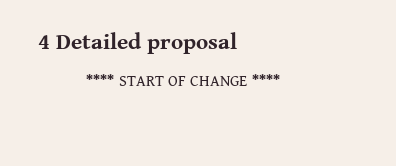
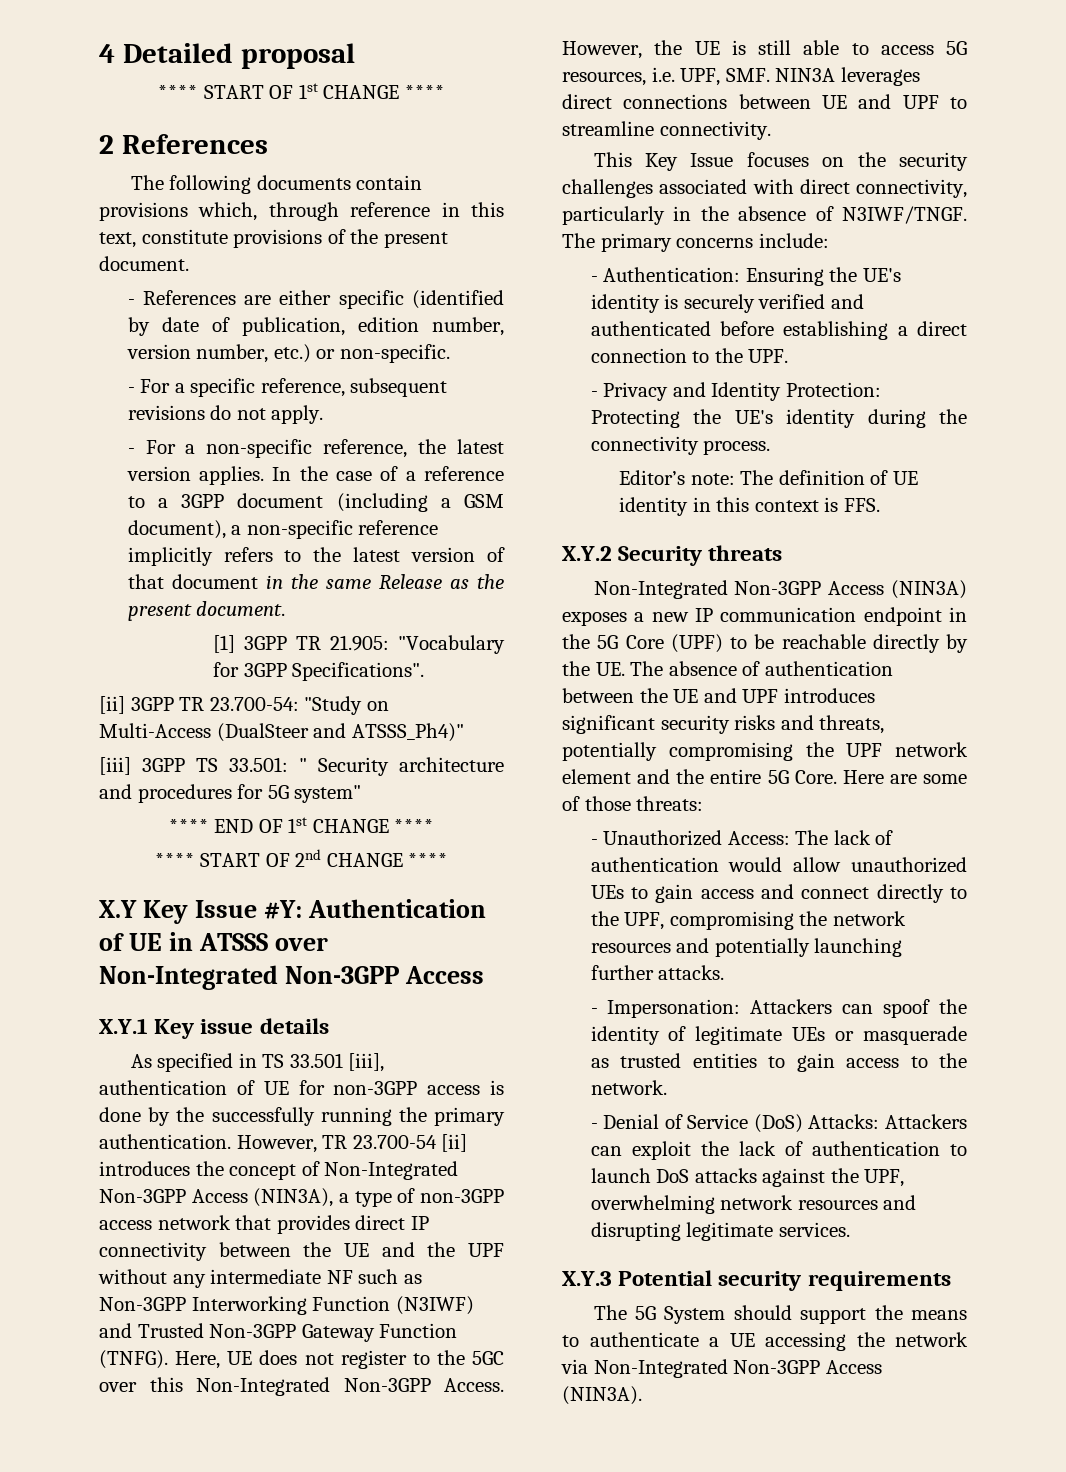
[190,74,280,86] CHANGE **** -> [298,83,445,99] [99,134,268,154] [130,175,423,194] [99,202,504,221] [99,229,448,248] [99,256,189,271] [127,290,504,309] [127,317,504,336] [126,344,450,363] [127,378,448,397] [127,405,324,424] [127,439,505,458] [126,466,504,485] [127,493,504,512] [127,520,439,539] [127,547,506,566] [127,574,504,589] [127,601,286,621] [213,635,505,654] [213,662,425,681] [99,696,389,715] [99,723,464,742] [99,757,504,776] [99,784,362,803] [168,817,435,833] [154,849,449,867] [99,899,486,924] [99,932,328,951] [99,965,484,990] [99,1018,329,1039] [130,1053,385,1072] [99,1080,504,1095] [99,1107,505,1126] [99,1134,468,1153] [99,1161,459,1180] [99,1188,504,1207] [99,1215,429,1234] [99,1242,505,1261] [98,1269,422,1288] [99,1296,474,1315] [99,1323,458,1342] [99,1350,504,1369] [99,1377,504,1396] [562,40,967,59] [562,67,920,86] [562,94,967,109] [562,121,771,140] [593,152,968,171] [562,179,967,198] [562,206,967,225] [562,233,829,252] [590,267,901,286] [590,294,864,313] [590,321,967,340] [590,348,789,363] [590,382,881,401] [590,409,968,428] [590,436,771,455] [619,470,918,485] [619,497,880,516] [562,545,783,566] [593,580,967,599] [562,607,967,626] [562,634,968,653] [562,661,893,676] [562,688,875,703] [562,715,885,734] [562,742,968,761] [562,769,967,784] [562,796,704,811] [590,830,894,846] [590,857,967,873] [590,884,967,903] [590,911,906,930] [590,938,903,957] [590,965,725,980] [590,999,967,1018] [590,1026,967,1045] [590,1053,967,1072] [590,1080,667,1095] [590,1114,967,1133] [590,1141,967,1160] [590,1168,905,1187] [590,1195,917,1214] [590,1222,850,1241] [562,1270,951,1291] [593,1305,967,1324] [562,1332,968,1351] [561,1359,882,1378] [562,1386,642,1405] 1st CHANGE **** // 2 References // The following documents contain provisions which, through reference in this text, constitute provisions of the present document. // - References are either specific (identified by date of publication, edition number, version number, etc.) or non-specific. // - For a specific reference, subsequent revisions do not apply. // - For a non-specific reference, the latest version applies. In the case of a reference to a 3GPP document (including a GSM document), a non-specific reference implicitly refers to the latest version of that document in the same Release as the present document. // [1] 3GPP TR 21.905: "Vocabulary for 3GPP Specifications". // [ii] 3GPP TR 23.700-54: "Study on Multi-Access (DualSteer and ATSSS_Ph4)" // [iii] 3GPP TS 33.501: " Security architecture and procedures for 5G system" // **** END OF 1st CHANGE **** // **** START OF 2nd CHANGE **** // X.Y Key Issue #Y: Authentication of UE in ATSSS over Non-Integrated Non-3GPP Access // X.Y.1 Key issue details // As specified in TS 33.501 [iii], authentication of UE for non-3GPP access is done by the successfully running the primary authentication. However, TR 23.700-54 [ii] introduces the concept of Non-Integrated Non-3GPP Access (NIN3A), a type of non-3GPP access network that provides direct IP connectivity between the UE and the UPF without any intermediate NF such as Non-3GPP Interworking Function (N3IWF) and Trusted Non-3GPP Gateway Function (TNFG). Here, UE does not register to the 5GC over this Non-Integrated Non-3GPP Access. However, the UE is still able to access 5G resources, i.e. UPF, SMF. NIN3A leverages direct connections between UE and UPF to streamline connectivity. // This Key Issue focuses on the security challenges associated with direct connectivity, particularly in the absence of N3IWF/TNGF. The primary concerns include: // - Authentication: Ensuring the UE's identity is securely verified and authenticated before establishing a direct connection to the UPF. // - Privacy and Identity Protection: Protecting the UE's identity during the connectivity process. // Editor’s note: The definition of UE identity in this context is FFS. // X.Y.2 Security threats // Non-Integrated Non-3GPP Access (NIN3A) exposes a new IP communication endpoint in the 5G Core (UPF) to be reachable directly by the UE. The absence of authentication between the UE and UPF introduces significant security risks and threats, potentially compromising the UPF network element and the entire 5G Core. Here are some of those threats: // - Unauthorized Access: The lack of authentication would allow unauthorized UEs to gain access and connect directly to the UPF, compromising the network resources and potentially launching further attacks. // - Impersonation: Attackers can spoof the identity of legitimate UEs or masquerade as trusted entities to gain access to the network. // - Denial of Service (DoS) Attacks: Attackers can exploit the lack of authentication to launch DoS attacks against the UPF, overwhelming network resources and disrupting legitimate services. // X.Y.3 Potential security requirements // The 5G System should support the means to authenticate a UE accessing the network via Non-Integrated Non-3GPP Access (NIN3A).

